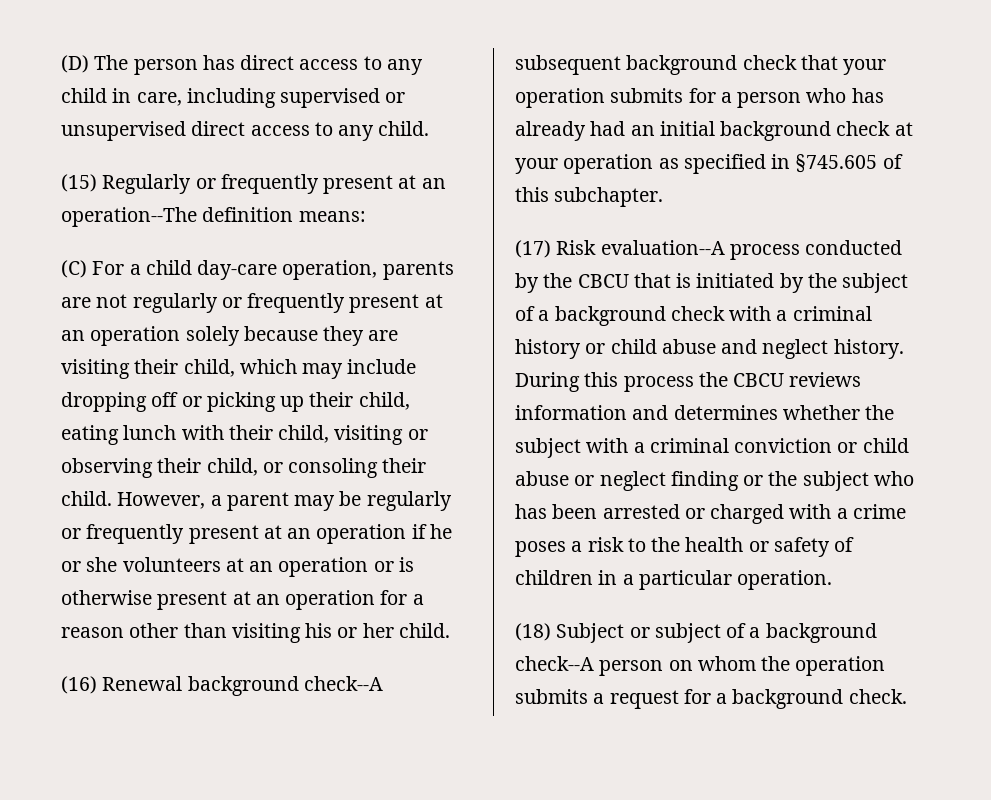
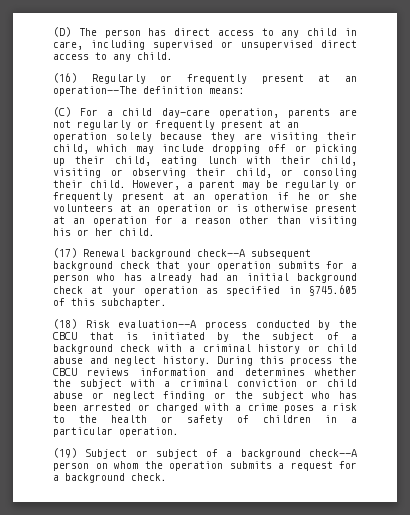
[61,174,97,192] (15) -> [53,73,77,83] (16)
[61,676,97,694] (16) -> [53,248,77,258] (17)
[515,240,551,258] (17) -> [53,319,77,329] (18)
[515,623,551,641] (18) -> [53,448,77,458] (19)

